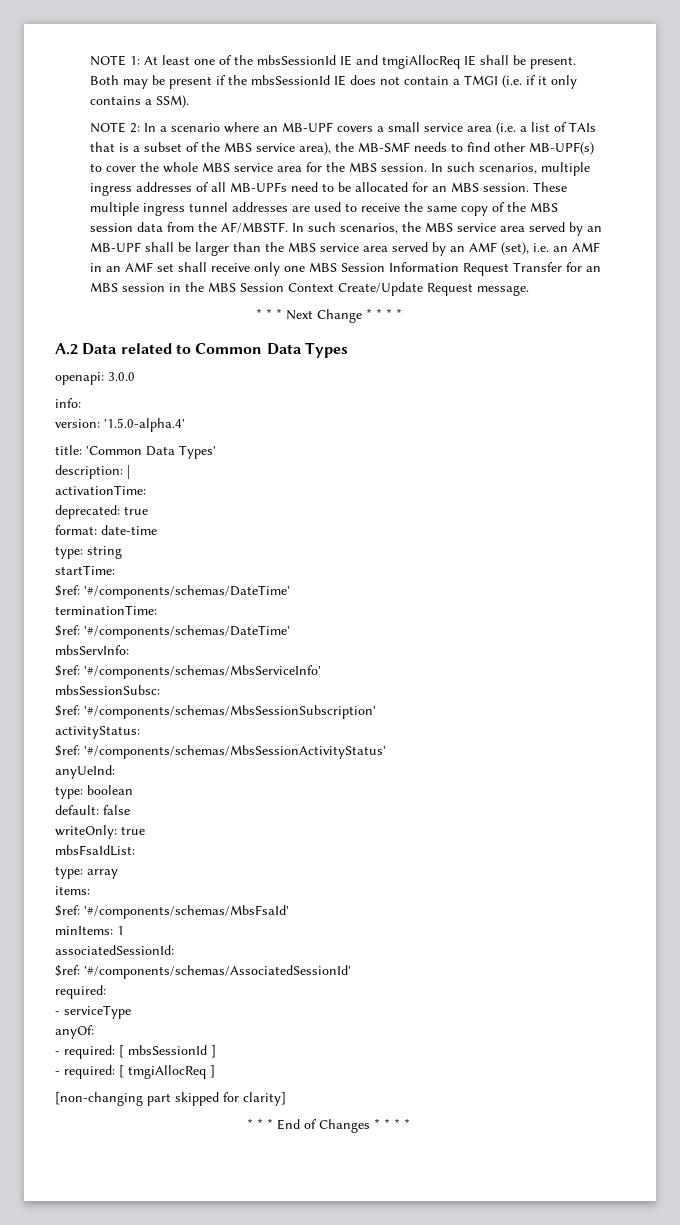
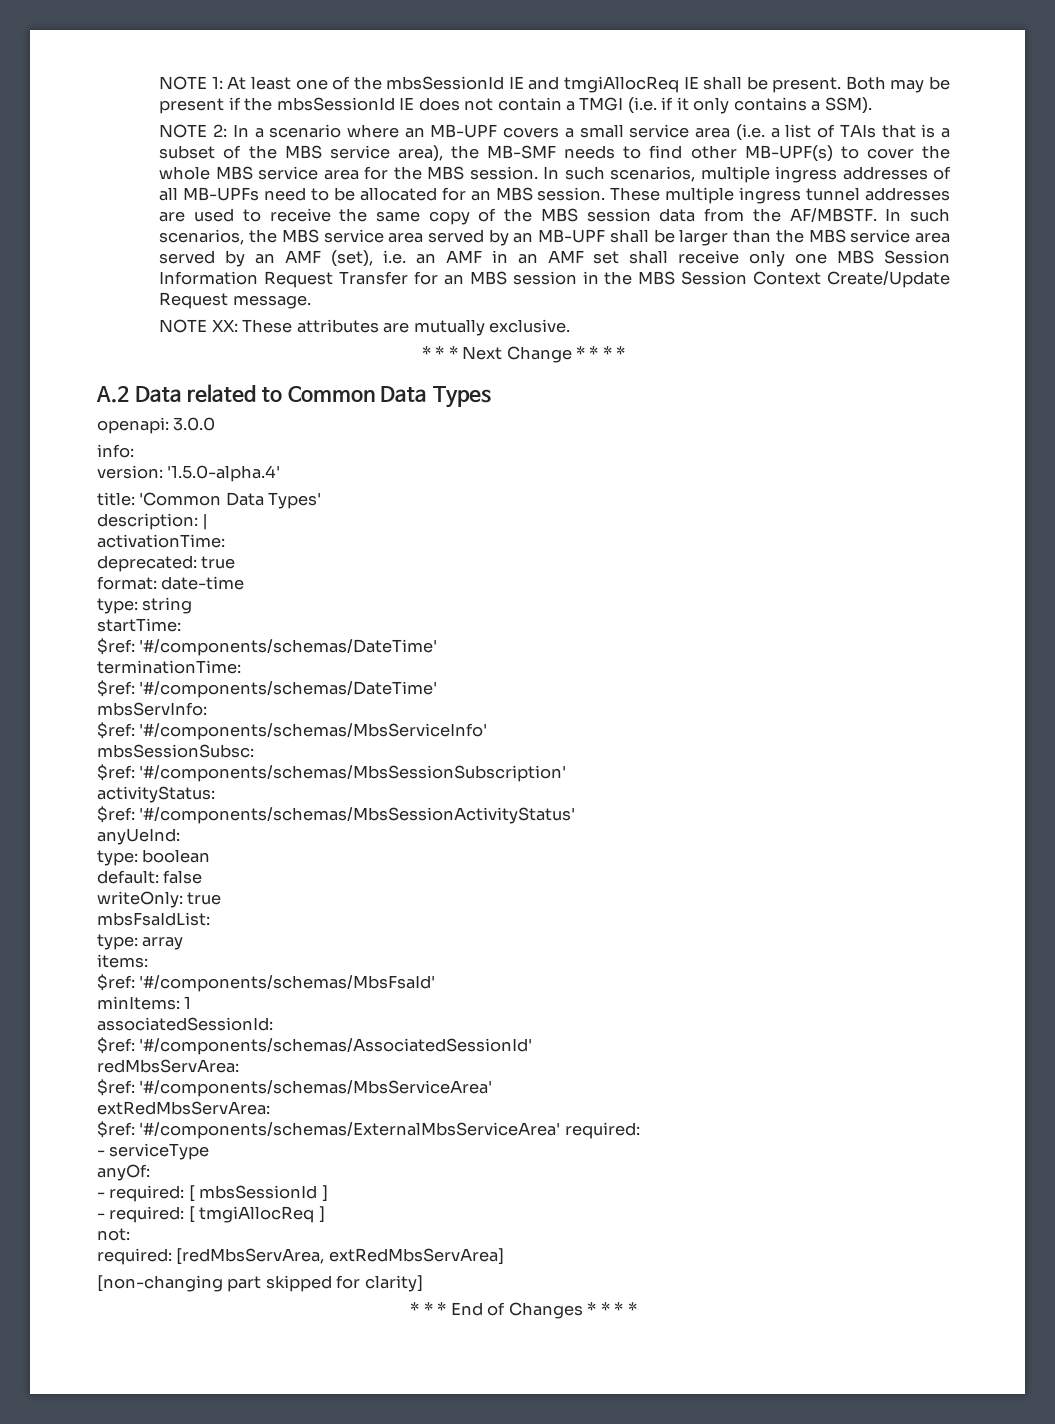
(529, 290) none -> [159,319,571,336] // NOTE XX: These attributes are mutually exclusive.
(351, 972) none -> [97,1059,239,1073] [97,1079,493,1097] [97,1101,270,1115] [97,1121,561,1139] redMbsServArea: // $ref: '#/components/schemas/MbsServiceArea' // extRedMbsServArea: // $ref: '#/components/schemas/ExternalMbsServiceArea'
(215, 1071) none -> [97,1228,130,1241] [97,1248,504,1265] // not: // required: [redMbsServArea, extRedMbsServArea]

